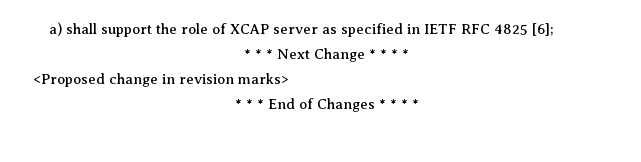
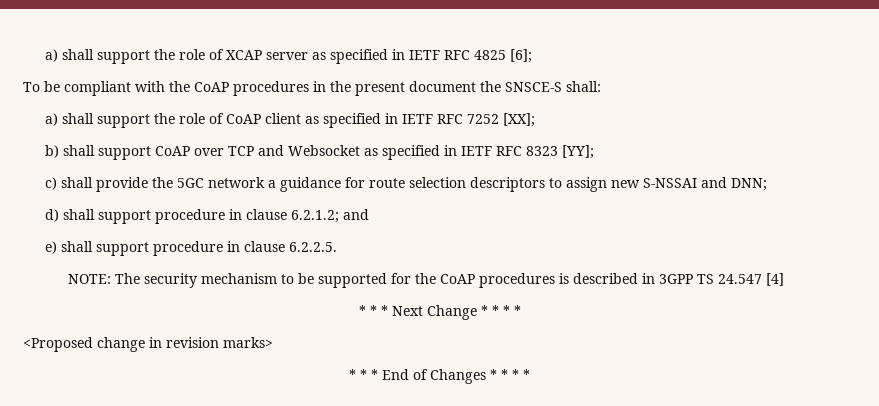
(555, 29) none -> [23,81,601,96] [45,113,536,128] [45,145,595,160] [45,177,768,192] [45,209,370,224] [45,241,338,256] [67,273,784,288] // To be compliant with the CoAP procedures in the present document the SNSCE-S shall: // a) shall support the role of CoAP client as specified in IETF RFC 7252 [XX]; // b) shall support CoAP over TCP and Websocket as specified in IETF RFC 8323 [YY]; // c) shall provide the 5GC network a guidance for route selection descriptors to assign new S-NSSAI and DNN; // d) shall support procedure in clause 6.2.1.2; and // e) shall support procedure in clause 6.2.2.5. // NOTE: The security mechanism to be supported for the CoAP procedures is described in 3GPP TS 24.547 [4]

